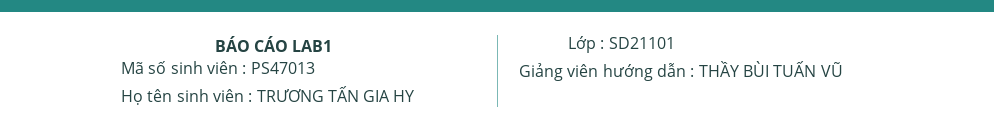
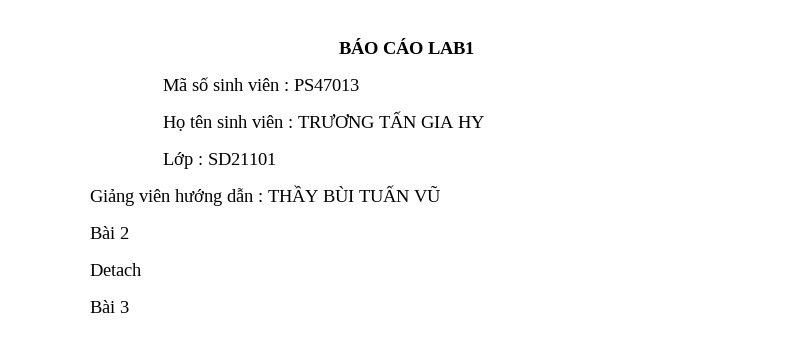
(843, 69) none -> [90,226,129,239] [90,263,141,276] [90,300,129,313] // Bài 2 // Detach // Bài 3

